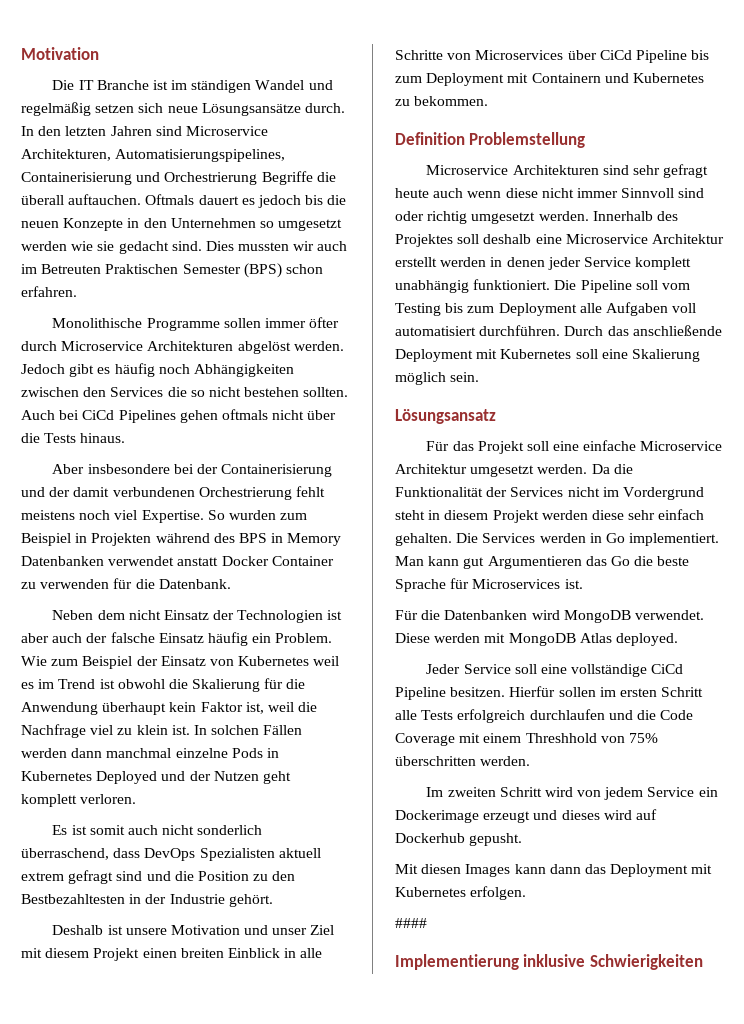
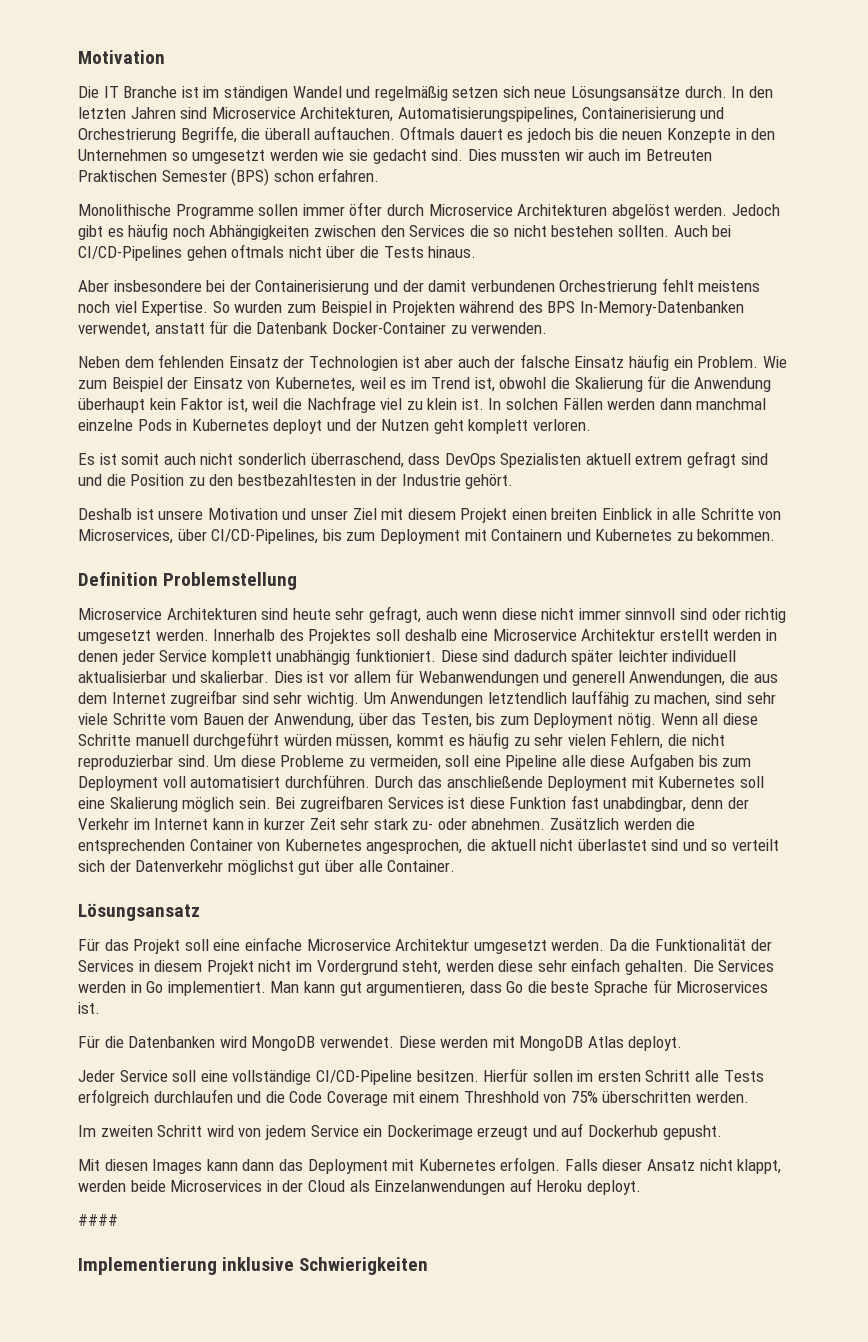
[261,171,313,185] Begriffe -> [180,126,237,143] Begriffe,
[82,410,176,423] CiCd Pipelines -> [78,246,182,261] CI/CD-Pipelines
[271,533,342,546] [21,556,334,566] [21,578,231,589] in Memory Datenbanken verwendet anstatt Docker Container zu verwenden für die Datenbank. -> [580,301,745,316] [78,320,548,337] In-Memory-Datenbanken verwendet, anstatt für die Datenbank Docker-Container zu verwenden.
[128,610,161,620] nicht -> [158,354,225,368] fehlenden
[238,656,310,666] Kubernetes -> [274,377,355,392] Kubernetes,
[99,679,115,689] ist -> [474,377,495,392] ist,
[96,771,158,784] Deployed -> [273,419,323,434] deployt
[21,894,125,904] Bestbezahltesten -> [237,474,356,486] bestbezahltesten
[475,50,687,63] Microservices über CiCd Pipeline -> [78,529,319,544] Microservices, über CI/CD-Pipelines,
[632,164,709,178] [395,188,429,198] sehr gefragt heute -> [292,606,421,623] heute sehr gefragt,
[621,188,675,198] Sinnvoll -> [625,608,676,620] sinnvoll
[554,280,690,293] [395,302,668,316] Die Pipeline soll vom Testing bis zum Deployment alle Aufgaben -> [440,650,737,665] [78,669,778,686] [78,690,776,707] [78,713,758,728] [78,732,725,749] [78,753,752,770] [78,776,158,791] Diese sind dadurch später leichter individuell aktualisierbar und skalierbar. Dies ist vor allem für Webanwendungen und generell Anwendungen, die aus dem Internet zugreifbar sind sehr wichtig. Um Anwendungen letztendlich lauffähig zu machen, sind sehr viele Schritte vom Bauen der Anwendung, über das Testen, bis zum Deployment nötig. Wenn all diese Schritte manuell durchgeführt würden müssen, kommt es häufig zu sehr vielen Fehlern, die nicht reproduzierbar sind. Um diese Probleme zu vermeiden, soll eine Pipeline alle diese Aufgaben bis zum Deployment
(480, 377) none -> [275,795,749,812] [78,818,696,830] [78,839,780,854] [78,860,456,875] Bei zugreifbaren Services ist diese Funktion fast unabdingbar, denn der Verkehr im Internet kann in kurzer Zeit sehr stark zu- oder abnehmen. Zusätzlich werden die entsprechenden Container von Kubernetes angesprochen, die aktuell nicht überlastet sind und so verteilt sich der Datenverkehr möglichst gut über alle Container.
[567,487,704,500] [395,510,539,523] nicht im Vordergrund steht in diesem Projekt -> [138,960,442,975] in diesem Projekt nicht im Vordergrund steht,
[487,556,607,569] Argumentieren das -> [366,981,502,996] argumentieren, dass
[615,633,678,646] deployed. -> [628,1036,683,1051] deployt.
[651,664,684,674] [395,687,446,700] CiCd Pipeline -> [315,1070,412,1085] CI/CD-Pipeline
[561,810,632,820] dieses wird -> (557, 1131) none
(527, 893) none -> [564,1159,782,1174] [78,1178,641,1195] Falls dieser Ansatz nicht klappt, werden beide Microservices in der Cloud als Einzelanwendungen auf Heroku deployt.

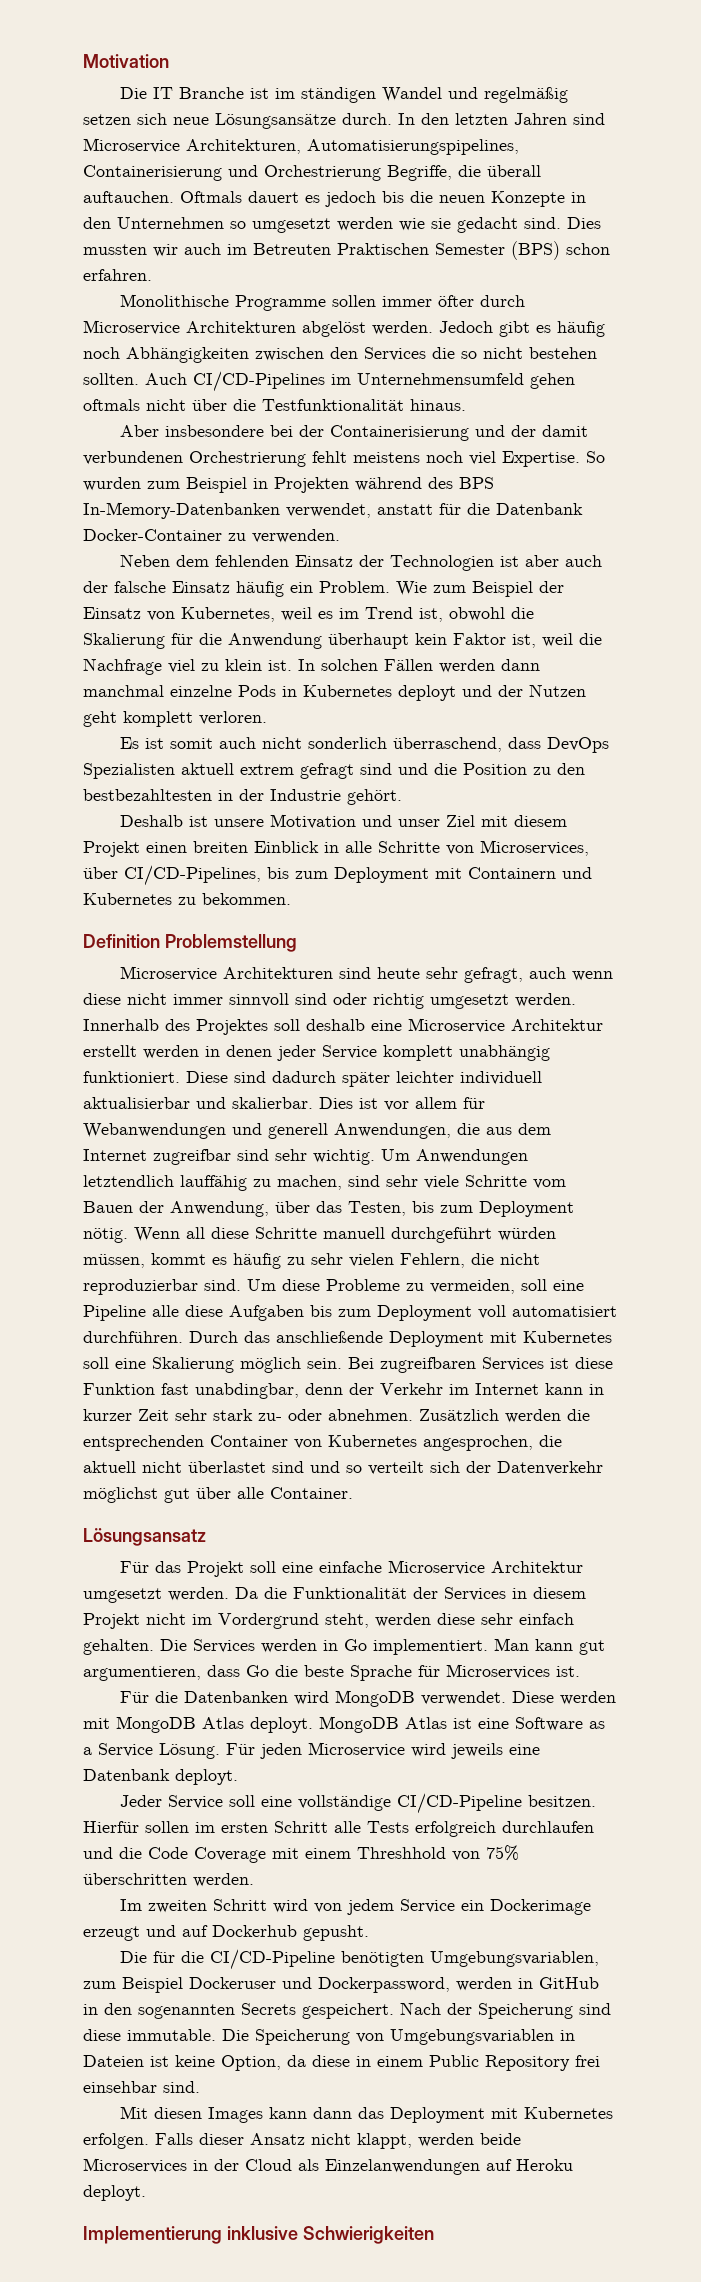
[712,225,732,237] [78,246,182,261] bei CI/CD-Pipelines -> [193,371,524,392] CI/CD-Pipelines im Unternehmensumfeld
[383,246,424,258] Tests -> [262,399,404,411] Testfunktionalität
(683, 1043) none -> [319,1716,605,1733] [83,1742,540,1759] [83,1769,238,1785] MongoDB Atlas ist eine Software as a Service Lösung. Für jeden Microservice wird jeweils eine Datenbank deployt.
(722, 1132) none -> [119,1949,599,1970] [83,1977,599,1993] [83,2002,611,2019] [83,2029,575,2045] [83,2055,600,2071] [83,2081,200,2093] // Die für die CI/CD-Pipeline benötigten Umgebungsvariablen, zum Beispiel Dockeruser und Dockerpassword, werden in GitHub in den sogenannten Secrets gespeichert. Nach der Speicherung sind diese immutable. Die Speicherung von Umgebungsvariablen in Dateien ist keine Option, da diese in einem Public Repository frei einsehbar sind.
[78,1214,118,1226] // #### -> (146, 2193) none

